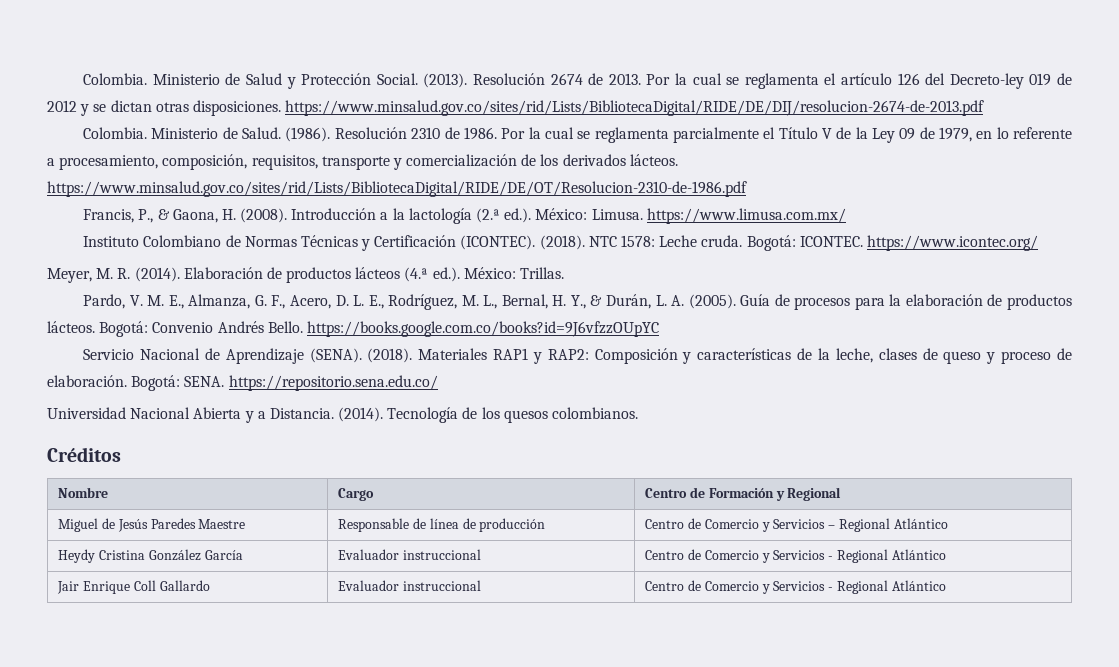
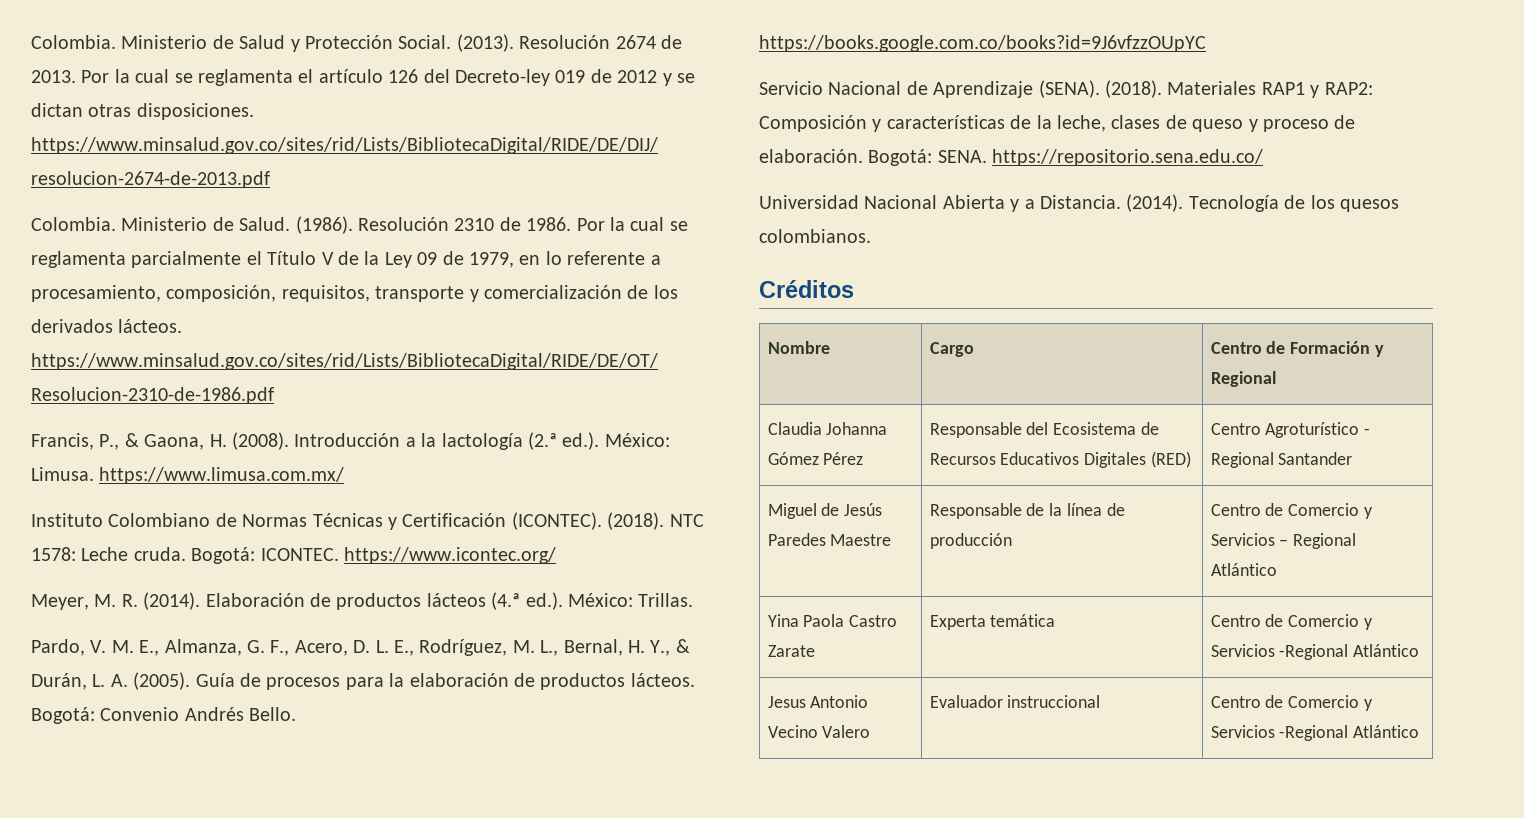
(842, 494) none -> [767,422,888,435] [767,452,864,465] [929,422,1160,438] [929,451,1192,468] [1210,422,1371,438] [1210,452,1353,468] // Claudia Johanna Gómez Pérez | Responsable del Ecosistema de Recursos Educativos Digitales (RED) | Centro Agroturístico - Regional Santander
(426, 523) none -> [1049,503,1063,516] la
[58,549,243,563] [338,549,481,560] [645,549,946,563] [57,580,210,594] [338,580,481,591] [645,580,946,594] Heydy Cristina González García | Evaluador instruccional | Centro de Comercio y Servicios - Regional Atlántico // Jair Enrique Coll Gallardo | Evaluador instruccional | Centro de Comercio y Servicios - Regional Atlántico -> [767,614,898,627] [767,645,815,657] [929,614,1056,630] [1210,614,1374,630] [1210,644,1420,660] [767,695,869,708] [767,725,871,738] [929,695,1101,708] [1210,695,1374,711] [1210,725,1420,741] Yina Paola Castro Zarate | Experta temática | Centro de Comercio y Servicios -Regional Atlántico // Jesus Antonio Vecino Valero | Evaluador instruccional | Centro de Comercio y Servicios -Regional Atlántico

